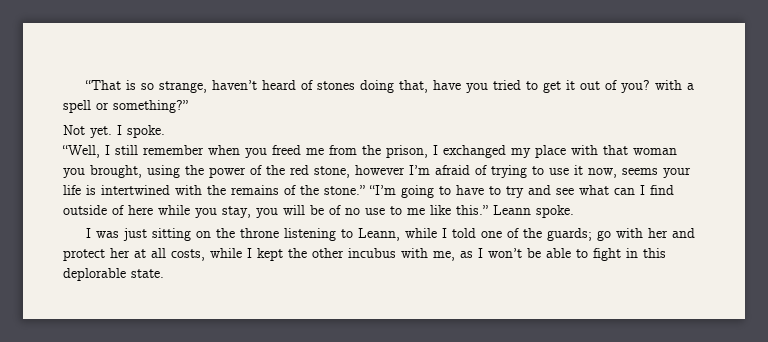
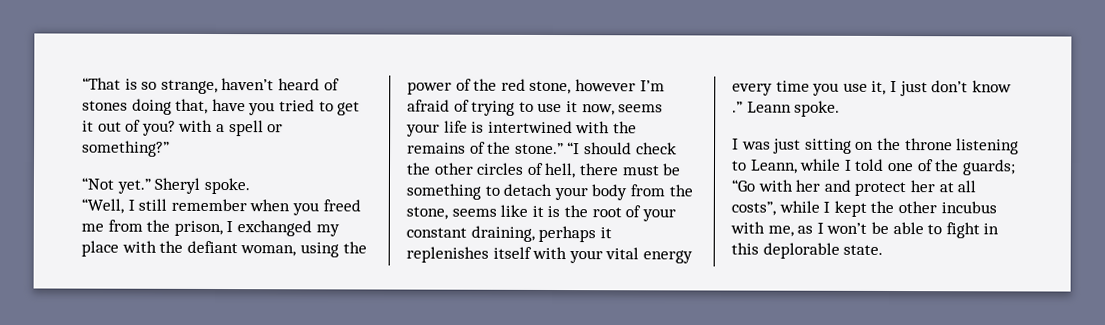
[63,125,122,138] Not yet. I -> [81,177,201,194] “Not yet.” Sheryl
[603,145,677,155] [63,165,142,178] that woman you brought, -> [159,240,297,257] the defiant woman,
[369,185,674,198] [63,205,488,218] “I’m going to have to try and see what can I find outside of here while you stay, you will be of no use to me like this.” -> [567,142,677,155] [406,162,681,179] [406,183,693,201] [406,204,676,222] [406,225,612,243] [406,246,693,264] [732,80,1012,97] [732,101,743,113] “I should check the other circles of hell, there must be something to detach your body from the stone, seems like it is the root of your constant draining, perhaps it replenishes itself with your vital energy every time you use it, I just don’t know .”
[596,230,611,241] go -> [731,179,755,192] “Go
[171,249,205,261] costs, -> [731,201,776,216] costs”,

